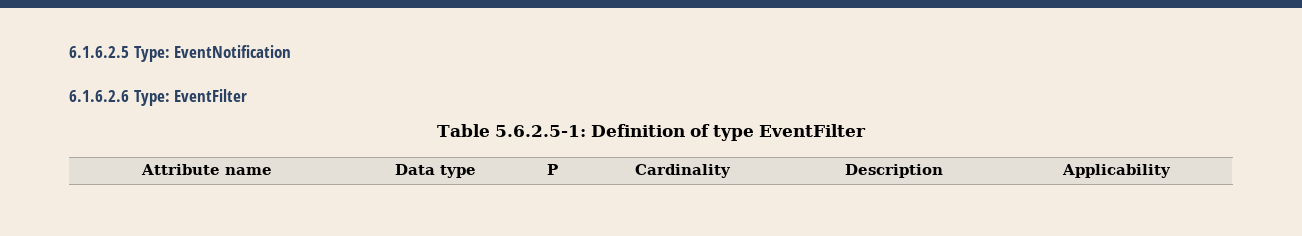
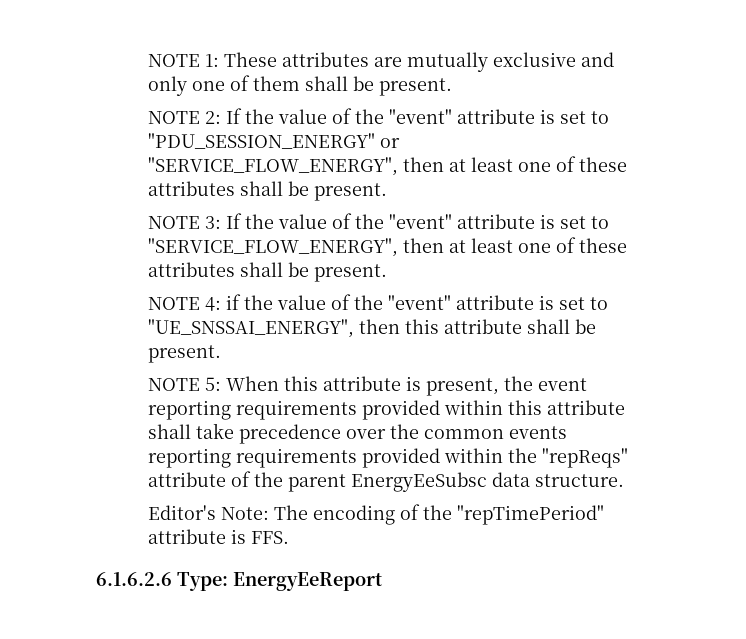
[69,45,292,62] [69,89,248,106] [437,124,866,141] [140,164,272,175] [394,164,476,178] [547,164,558,175] [635,164,731,178] [844,164,943,178] [1062,164,1171,178] 6.1.6.2.5 Type: EventNotification // 6.1.6.2.6 Type: EventFilter // Table 5.6.2.5-1: Definition of type EventFilter // Attribute name | Data type | P | Cardinality | Description | Applicability -> [148,52,615,72] [148,75,453,96] [148,108,610,124] [148,133,401,149] [148,156,628,176] [148,181,388,201] [148,213,610,229] [148,237,628,257] [148,262,388,282] [148,294,609,311] [148,319,597,338] [148,345,222,363] [148,376,588,396] [148,400,626,420] [148,423,568,444] [148,448,629,468] [148,471,625,492] [148,504,605,525] [148,529,290,544] [96,572,382,591] NOTE 1: These attributes are mutually exclusive and only one of them shall be present. // NOTE 2: If the value of the "event" attribute is set to "PDU_SESSION_ENERGY" or "SERVICE_FLOW_ENERGY", then at least one of these attributes shall be present. // NOTE 3: If the value of the "event" attribute is set to "SERVICE_FLOW_ENERGY", then at least one of these attributes shall be present. // NOTE 4: if the value of the "event" attribute is set to "UE_SNSSAI_ENERGY", then this attribute shall be present. // NOTE 5: When this attribute is present, the event reporting requirements provided within this attribute shall take precedence over the common events reporting requirements provided within the "repReqs" attribute of the parent EnergyEeSubsc data structure. // Editor's Note: The encoding of the "repTimePeriod" attribute is FFS. // 6.1.6.2.6 Type: EnergyEeReport

